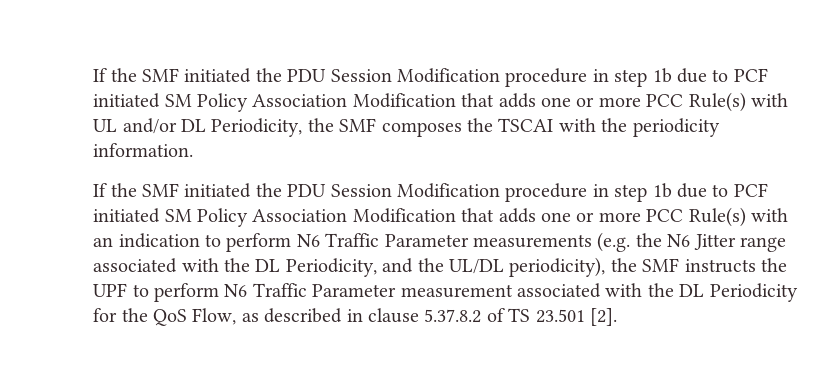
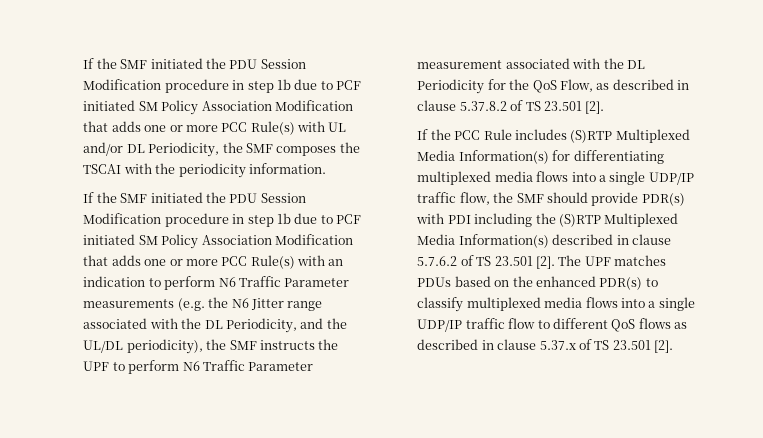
(618, 317) none -> [417,129,690,143] [417,150,664,164] [417,171,694,185] [417,192,685,206] [416,213,679,227] [417,234,671,248] [417,255,667,269] [417,276,658,290] [417,297,695,312] [417,318,688,332] [417,339,674,353] // If the PCC Rule includes (S)RTP Multiplexed Media Information(s) for differentiating multiplexed media flows into a single UDP/IP traffic flow, the SMF should provide PDR(s) with PDI including the (S)RTP Multiplexed Media Information(s) described in clause 5.7.6.2 of TS 23.501 [2]. The UPF matches PDUs based on the enhanced PDR(s) to classify multiplexed media flows into a single UDP/IP traffic flow to different QoS flows as described in clause 5.37.x of TS 23.501 [2].

